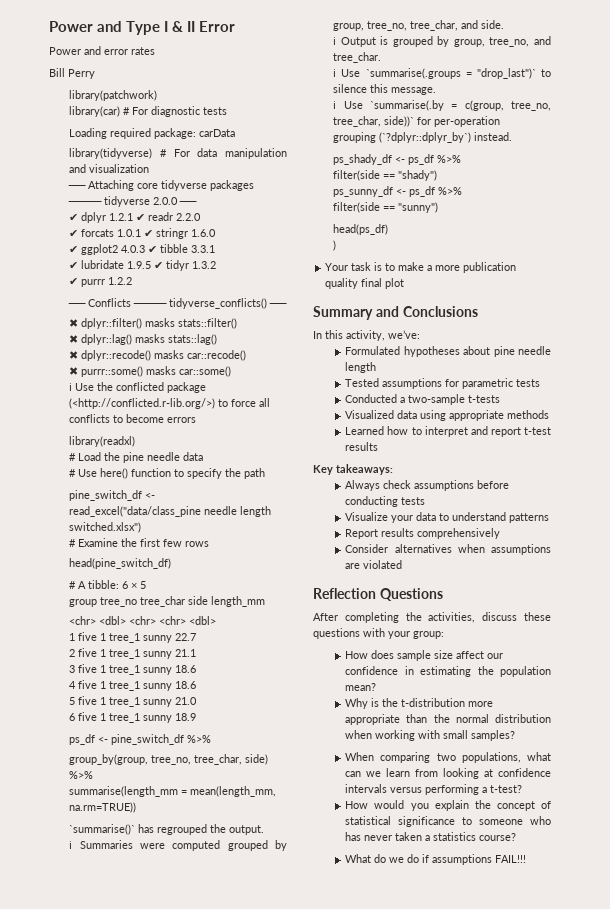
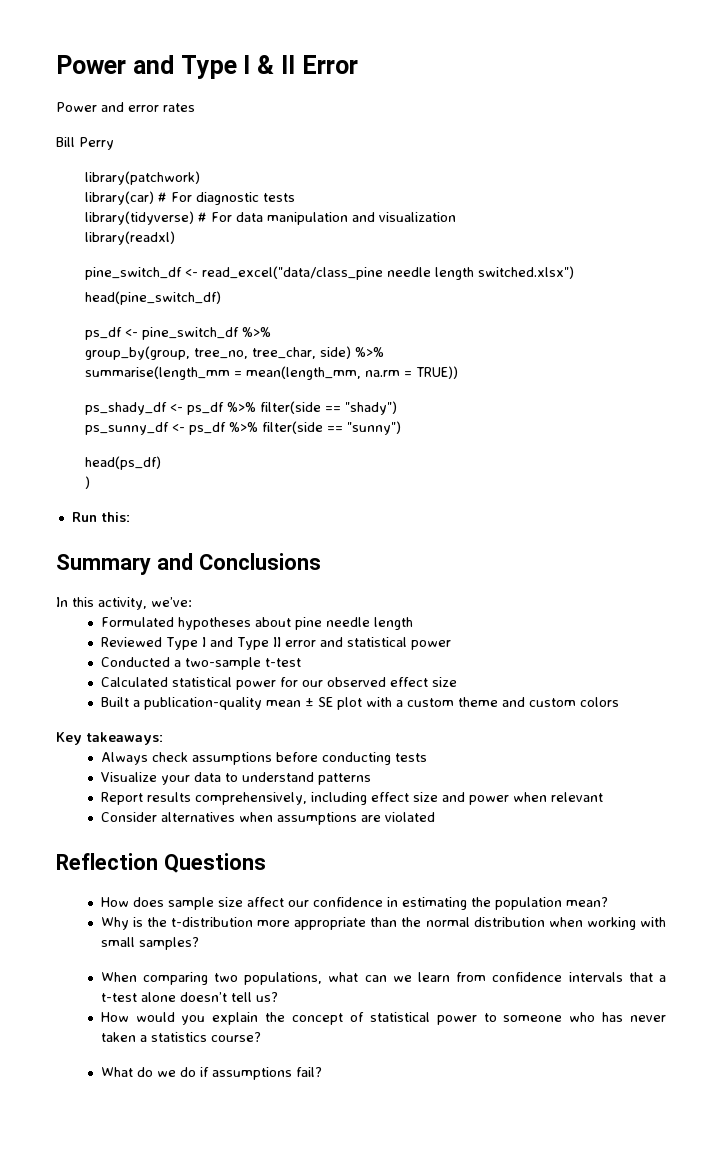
[69,128,236,139] // Loading required package: carData -> (295, 197) none
[68,180,255,191] [68,196,198,207] [69,212,202,223] [69,228,217,239] [69,244,216,255] [69,260,217,271] [69,277,133,287] [68,298,288,309] [69,318,238,329] [69,334,218,345] [69,350,247,361] [69,366,232,377] [69,382,207,393] [69,398,271,409] [69,414,197,423] [69,436,136,447] [69,452,204,463] [69,468,266,479] ── Attaching core tidyverse packages ──── tidyverse 2.0.0 ── // ✔ dplyr 1.2.1 ✔ readr 2.2.0 // ✔ forcats 1.0.1 ✔ stringr 1.6.0 // ✔ ggplot2 4.0.3 ✔ tibble 3.3.1 // ✔ lubridate 1.9.5 ✔ tidyr 1.3.2 // ✔ purrr 1.2.2 // ── Conflicts ──── tidyverse_conflicts() ── // ✖ dplyr::filter() masks stats::filter() // ✖ dplyr::lag() masks stats::lag() // ✖ dplyr::recode() masks car::recode() // ✖ purrr::some() masks car::some() // ℹ Use the conflicted package (<http://conflicted.r-lib.org/>) to force all conflicts to become errors // library(readxl) // # Load the pine needle data // # Use here() function to specify the path -> [84,231,175,245] library(readxl)
[69,538,210,547] [69,558,172,569] [69,580,147,589] [69,596,266,607] [69,616,217,625] [69,632,197,643] [69,648,197,659] [69,664,197,675] [69,680,197,691] [69,696,198,707] [69,712,197,723] # Examine the first few rows // head(pine_switch_df) // # A tibble: 6 × 5 // group tree_no tree_char side length_mm // <chr> <dbl> <chr> <chr> <dbl> // 1 five 1 tree_1 sunny 22.7 // 2 five 1 tree_1 sunny 21.1 // 3 five 1 tree_1 sunny 18.6 // 4 five 1 tree_1 sunny 18.6 // 5 five 1 tree_1 sunny 21.0 // 6 five 1 tree_1 sunny 18.9 -> [84,291,221,305] head(pine_switch_df)
[69,802,137,813] [69,824,265,835] [69,840,287,851] [333,20,505,31] [333,36,551,47] [333,52,382,63] [333,68,551,79] [333,84,437,95] [333,100,551,111] [333,116,501,127] [333,132,513,143] na.rm=TRUE)) // `summarise()` has regrouped the output. // ℹ Summaries were computed grouped by group, tree_no, tree_char, and side. // ℹ Output is grouped by group, tree_no, and tree_char. // ℹ Use `summarise(.groups = "drop_last")` to silence this message. // ℹ Use `summarise(.by = c(group, tree_no, tree_char, side))` for per-operation // grouping (`?dplyr::dplyr_by`) instead. -> [364,366,458,379] na.rm = TRUE))
(462, 159) // -> (256, 407) none
(463, 191) // -> (258, 427) none
[325,262,517,273] [325,278,405,289] Your task is to make a more publication quality final plot -> [71,512,130,522] Run this:
[345,378,541,389] [345,394,501,405] [345,410,550,421] [345,426,551,437] [345,442,379,451] Tested assumptions for parametric tests // Conducted a two-sample t-tests // Visualized data using appropriate methods // Learned how to interpret and report t-test results -> [100,637,451,650] [100,657,301,670] [100,677,457,690] [100,697,619,710] Reviewed Type I and Type II error and statistical power // Conducted a two-sample t-test // Calculated statistical power for our observed effect size // Built a publication-quality mean ± SE plot with a custom theme and custom colors
[417,528,501,539] comprehensively -> [194,792,603,805] comprehensively, including effect size and power when relevant
[313,612,551,623] [313,628,444,639] // After completing the activities, discuss these questions with your group: -> (266, 863) none
[443,768,551,779] [345,784,523,795] looking at confidence intervals versus performing a t-test? -> [492,972,666,982] [100,992,278,1002] confidence intervals that a t-test alone doesn’t tell us?
[398,816,456,827] significance -> [436,1015,477,1025] power
[495,855,527,863] FAIL!!! -> [295,1067,322,1077] fail?

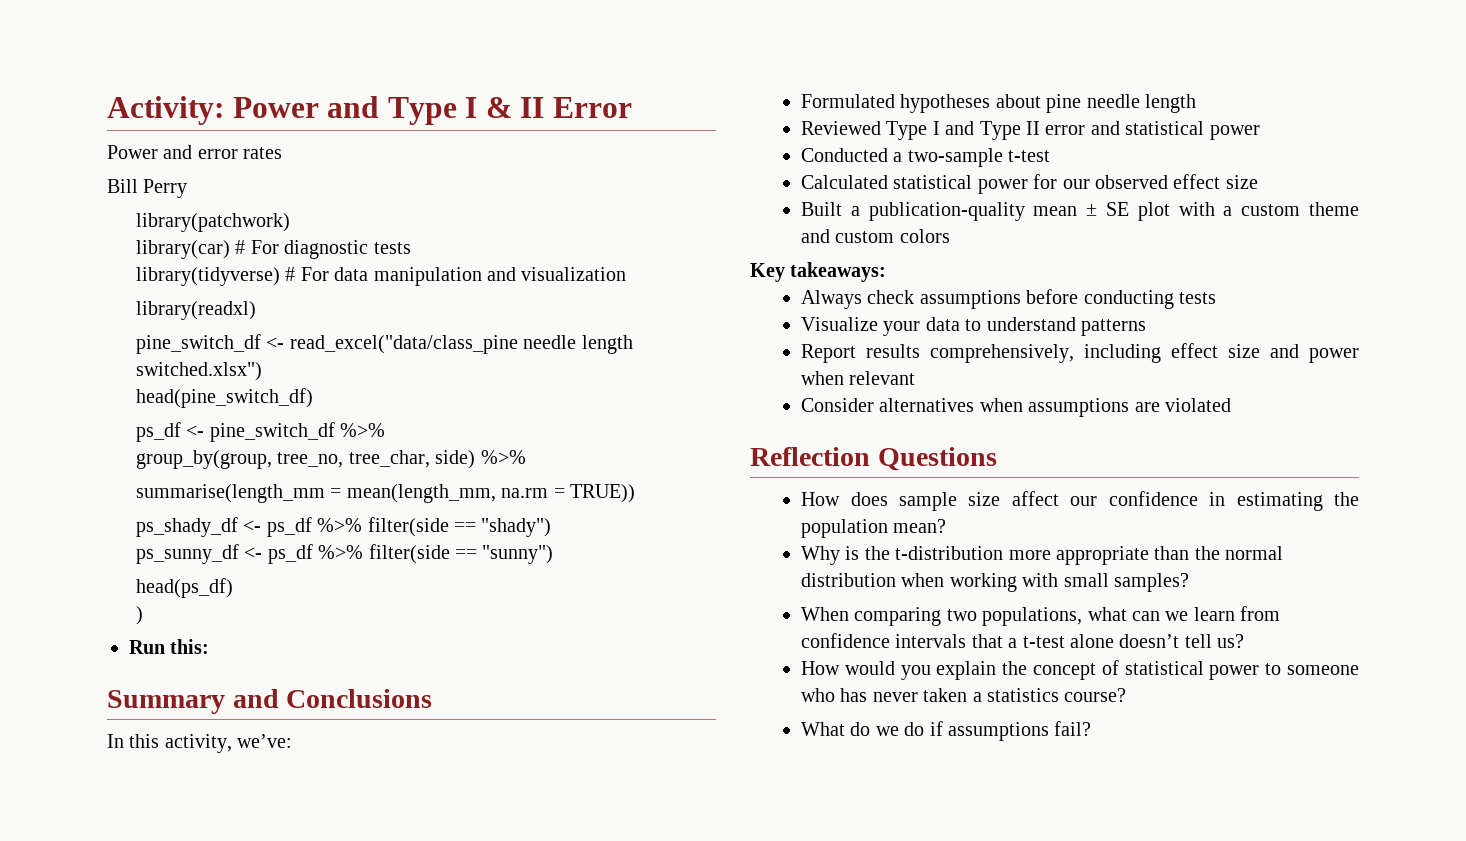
(56, 64) none -> [107,96,224,125] Activity:

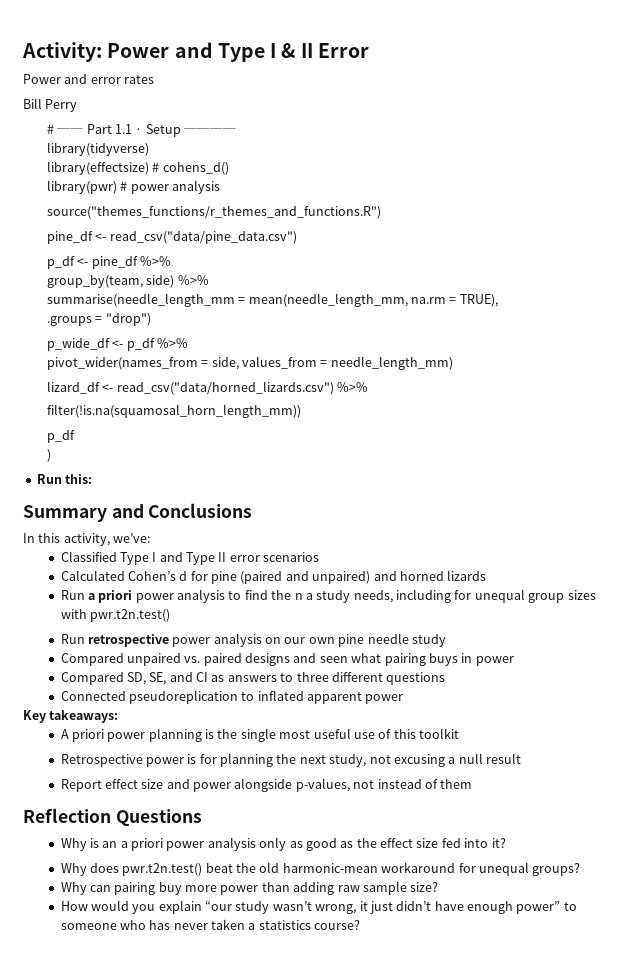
[136,213,291,232] [136,240,411,259] [136,267,627,286] [136,301,257,320] [136,334,633,354] [136,362,263,381] [136,388,314,408] [136,422,386,442] [136,450,526,469] [136,484,636,503] [136,517,552,537] [136,544,554,564] [136,578,234,598] library(patchwork) // library(car) # For diagnostic tests // library(tidyverse) # For data manipulation and visualization // library(readxl) // pine_switch_df <- read_excel("data/class_pine needle length switched.xlsx") // head(pine_switch_df) // ps_df <- pine_switch_df %>% // group_by(group, tree_no, tree_char, side) %>% // summarise(length_mm = mean(length_mm, na.rm = TRUE)) // ps_shady_df <- ps_df %>% filter(side == "shady") // ps_sunny_df <- ps_df %>% filter(side == "sunny") // head(ps_df) -> [46,124,236,137] [46,142,149,156] [46,161,229,175] [46,180,220,194] [46,206,381,219] [46,231,297,244] [46,256,171,269] [46,275,209,288] [46,293,498,307] [46,313,151,326] [46,338,188,351] [46,356,453,370] [46,381,368,395] [46,404,301,418] [46,430,75,443] # ── Part 1.1 · Setup ──── // library(tidyverse) // library(effectsize) # cohens_d() // library(pwr) # power analysis // source("themes_functions/r_themes_and_functions.R") // pine_df <- read_csv("data/pine_data.csv") // p_df <- pine_df %>% // group_by(team, side) %>% // summarise(needle_length_mm = mean(needle_length_mm, na.rm = TRUE), // .groups = "drop") // p_wide_df <- p_df %>% // pivot_wider(names_from = side, values_from = needle_length_mm) // lizard_df <- read_csv("data/horned_lizards.csv") %>% // filter(!is.na(squamosal_horn_length_mm)) // p_df
[801,94,1197,113] [801,121,882,135] Formulated hypotheses about pine needle length // Reviewed -> [60,551,117,562] Classified
[1090,121,1260,140] [801,148,1051,167] [801,174,1258,194] [801,202,1359,221] [801,229,950,243] [750,262,887,282] [801,289,1217,309] [801,317,1147,336] [801,343,1359,363] [801,371,916,385] [801,398,1232,417] [750,447,997,471] [801,491,1359,511] [801,519,947,538] [801,546,1284,565] [801,573,1190,592] [801,606,1281,626] [801,633,1245,648] [801,660,1260,680] and statistical power // Conducted a two-sample t-test // Calculated statistical power for our observed effect size // Built a publication-quality mean ± SE plot with a custom theme and custom colors // Key takeaways: // Always check assumptions before conducting tests // Visualize your data to understand patterns // Report results comprehensively, including effect size and power when relevant // Consider alternatives when assumptions are violated // Reflection Questions // How does sample size affect our confidence in estimating the population mean? // Why is the t-distribution more appropriate than the normal distribution when working with small samples? // When comparing two populations, what can we learn from confidence intervals that a t-test alone doesn’t tell us? // How would you explain the concept of statistical power -> [263,552,320,562] [60,570,487,584] [60,589,596,603] [60,609,170,622] [60,633,446,647] [60,653,514,666] [60,672,446,685] [60,690,404,704] [23,710,119,723] [60,728,459,742] [60,753,521,767] [60,778,473,792] [23,808,202,827] [60,837,506,851] [60,862,581,876] [60,881,439,895] [60,900,561,914] scenarios // Calculated Cohen’s d for pine (paired and unpaired) and horned lizards // Run a priori power analysis to find the n a study needs, including for unequal group sizes with pwr.t2n.test() // Run retrospective power analysis on our own pine needle study // Compared unpaired vs. paired designs and seen what pairing buys in power // Compared SD, SE, and CI as answers to three different questions // Connected pseudoreplication to inflated apparent power // Key takeaways: // A priori power planning is the single most useful use of this toolkit // Retrospective power is for planning the next study, not excusing a null result // Report effect size and power alongside p-values, not instead of them // Reflection Questions // Why is an a priori power analysis only as good as the effect size fed into it? // Why does pwr.t2n.test() beat the old harmonic-mean workaround for unequal groups? // Why can pairing buy more power than adding raw sample size? // How would you explain “our study wasn’t wrong, it just didn’t have enough power”
[801,721,1092,741] // What do we do if assumptions fail? -> (361, 925) none

